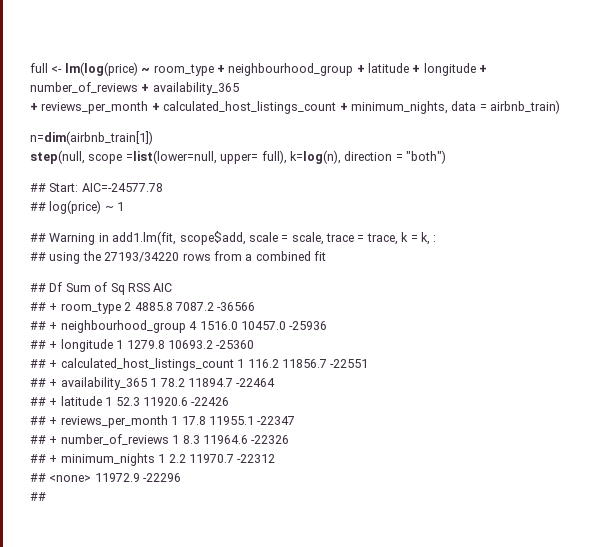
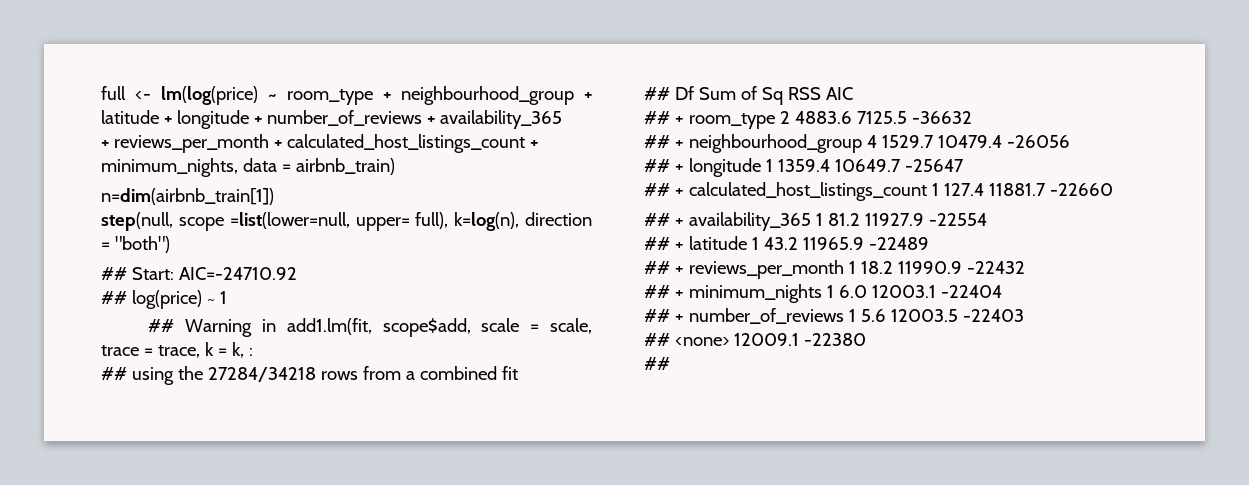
[81,183,163,192] AIC=-24577.78 -> [178,267,297,280] AIC=-24710.92
[104,252,180,262] 27193/34220 -> [207,367,316,382] 27284/34218
[134,302,256,311] 4885.8 7087.2 -36566 -> [794,111,972,124] 4883.6 7125.5 -36632
[199,321,328,330] 1516.0 10457.0 -25936 -> [881,135,1070,148] 1529.7 10479.4 -26056
[126,340,255,349] 1279.8 10693.2 -25360 -> [777,159,964,172] 1359.4 10649.7 -25647
[247,359,369,368] 116.2 11856.7 -22551 -> [943,183,1113,196] 127.4 11881.7 -22660
[159,378,276,387] 78.2 11894.7 -22464 -> [827,213,987,226] 81.2 11927.9 -22554
[115,397,230,406] 52.3 11920.6 -22426 -> [763,237,929,250] 43.2 11965.9 -22489
[181,416,296,425] [30,434,290,445] [30,453,276,466] 17.8 11955.1 -22347 // ## + number_of_reviews 1 8.3 11964.6 -22326 // ## + minimum_nights 1 2.2 11970.7 -22312 -> [860,261,1025,274] [644,284,1002,303] [644,308,1024,324] 18.2 11990.9 -22432 // ## + minimum_nights 1 6.0 12003.1 -22404 // ## + number_of_reviews 1 5.6 12003.5 -22403
[94,473,182,482] 11972.9 -22296 -> [733,333,866,346] 12009.1 -22380

